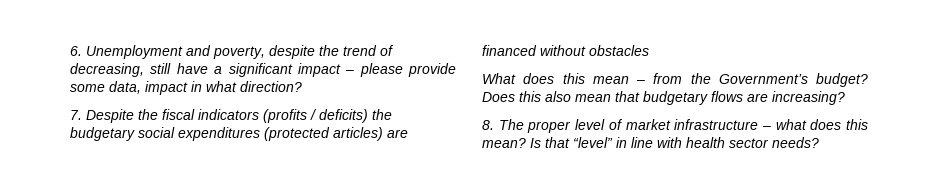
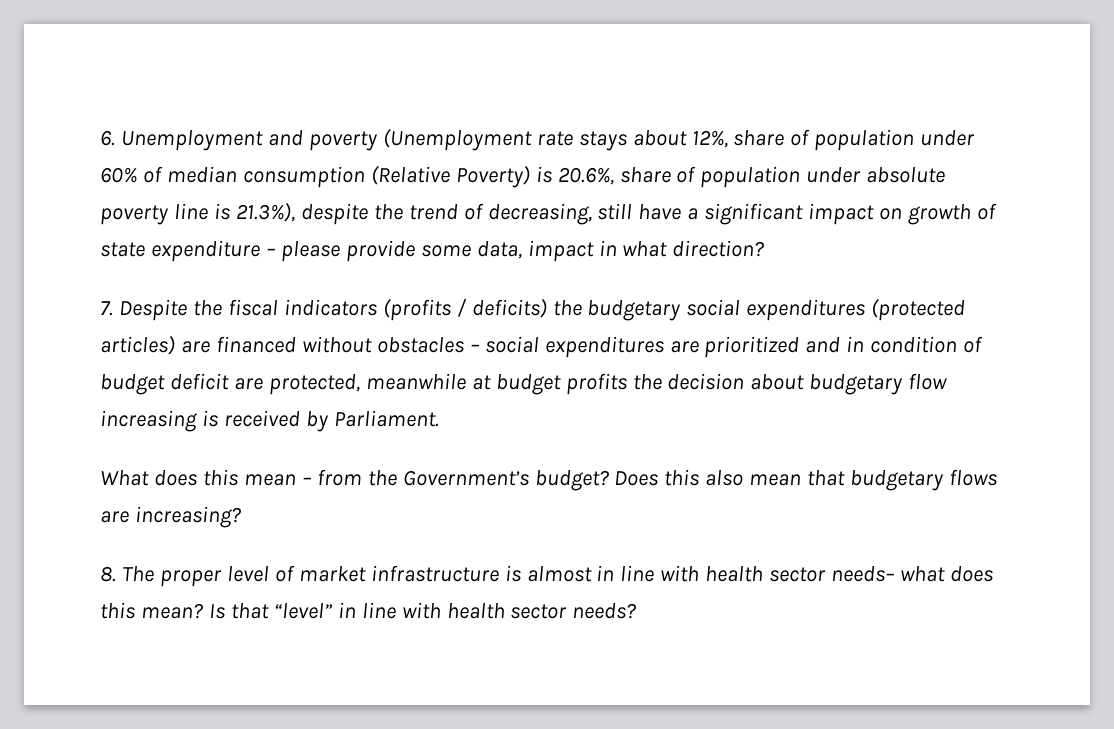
[213,46,265,59] poverty, -> [308,128,976,151] [100,165,946,188] [100,202,295,225] poverty (Unemployment rate stays about 12%, share of population under 60% of median consumption (Relative Poverty) is 20.6%, share of population under absolute poverty line is 21.3%),
(341, 70) none -> [879,203,998,225] [100,240,260,262] on growth of state expenditure
(649, 50) none -> [469,336,984,358] [100,373,948,395] [100,410,439,432] – social expenditures are prioritized and in condition of budget deficit are protected, meanwhile at budget profits the decision about budgetary flow increasing is received by Parliament.
[761,126,771,130] – -> [504,565,895,582] is almost in line with health sector needs–

